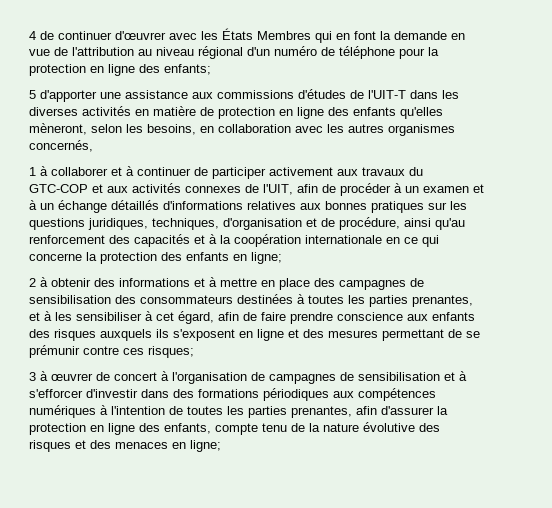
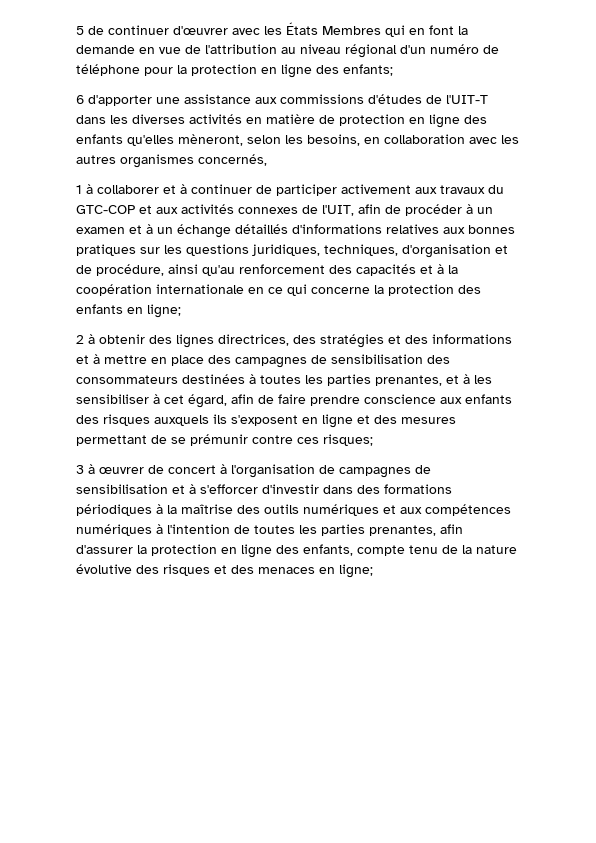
[29,31,36,40] 4 -> [76,26,84,35] 5
[29,90,36,99] 5 -> [76,95,84,104] 6
(115, 282) none -> [176,334,428,348] lignes directrices, des stratégies et des
(329, 394) none -> [156,504,396,516] à la maîtrise des outils numériques et

